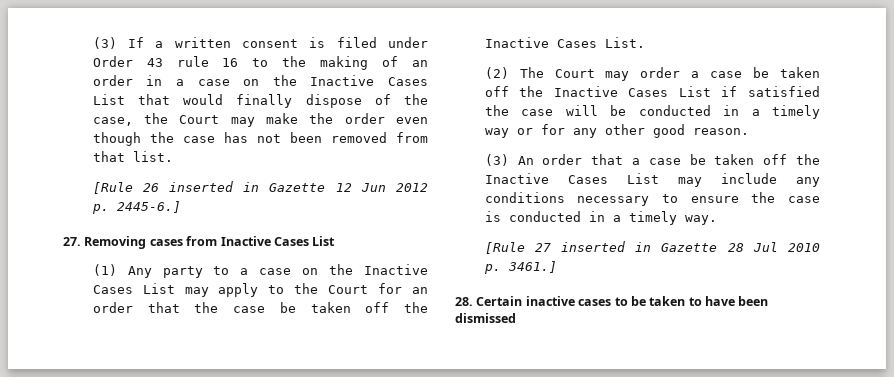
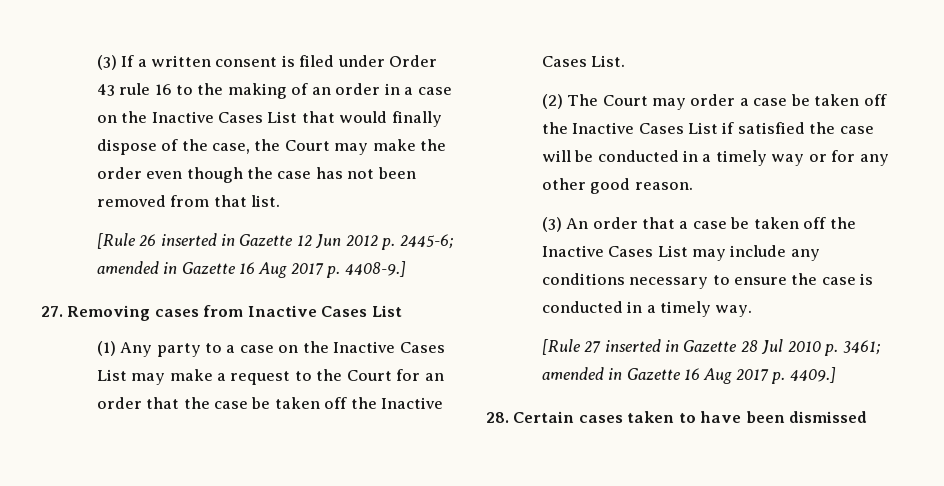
[116,201,181,213] 2445-6.] -> [399,234,453,249] [96,261,406,278] 2445-6; amended in Gazette 16 Aug 2017 p. 4408-9.]
[218,283,259,297] apply -> [169,369,291,385] make a request
[507,261,557,273] [455,296,646,306] 3461.] // 28. Certain inactive cases to be -> [842,340,880,355] [541,367,836,384] [486,411,623,423] 3461; amended in Gazette 16 Aug 2017 p. 4409.] // 28. Certain cases

